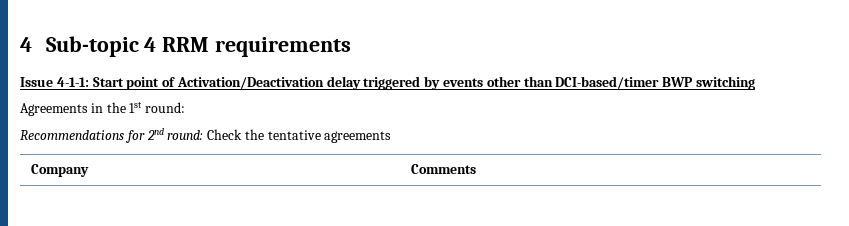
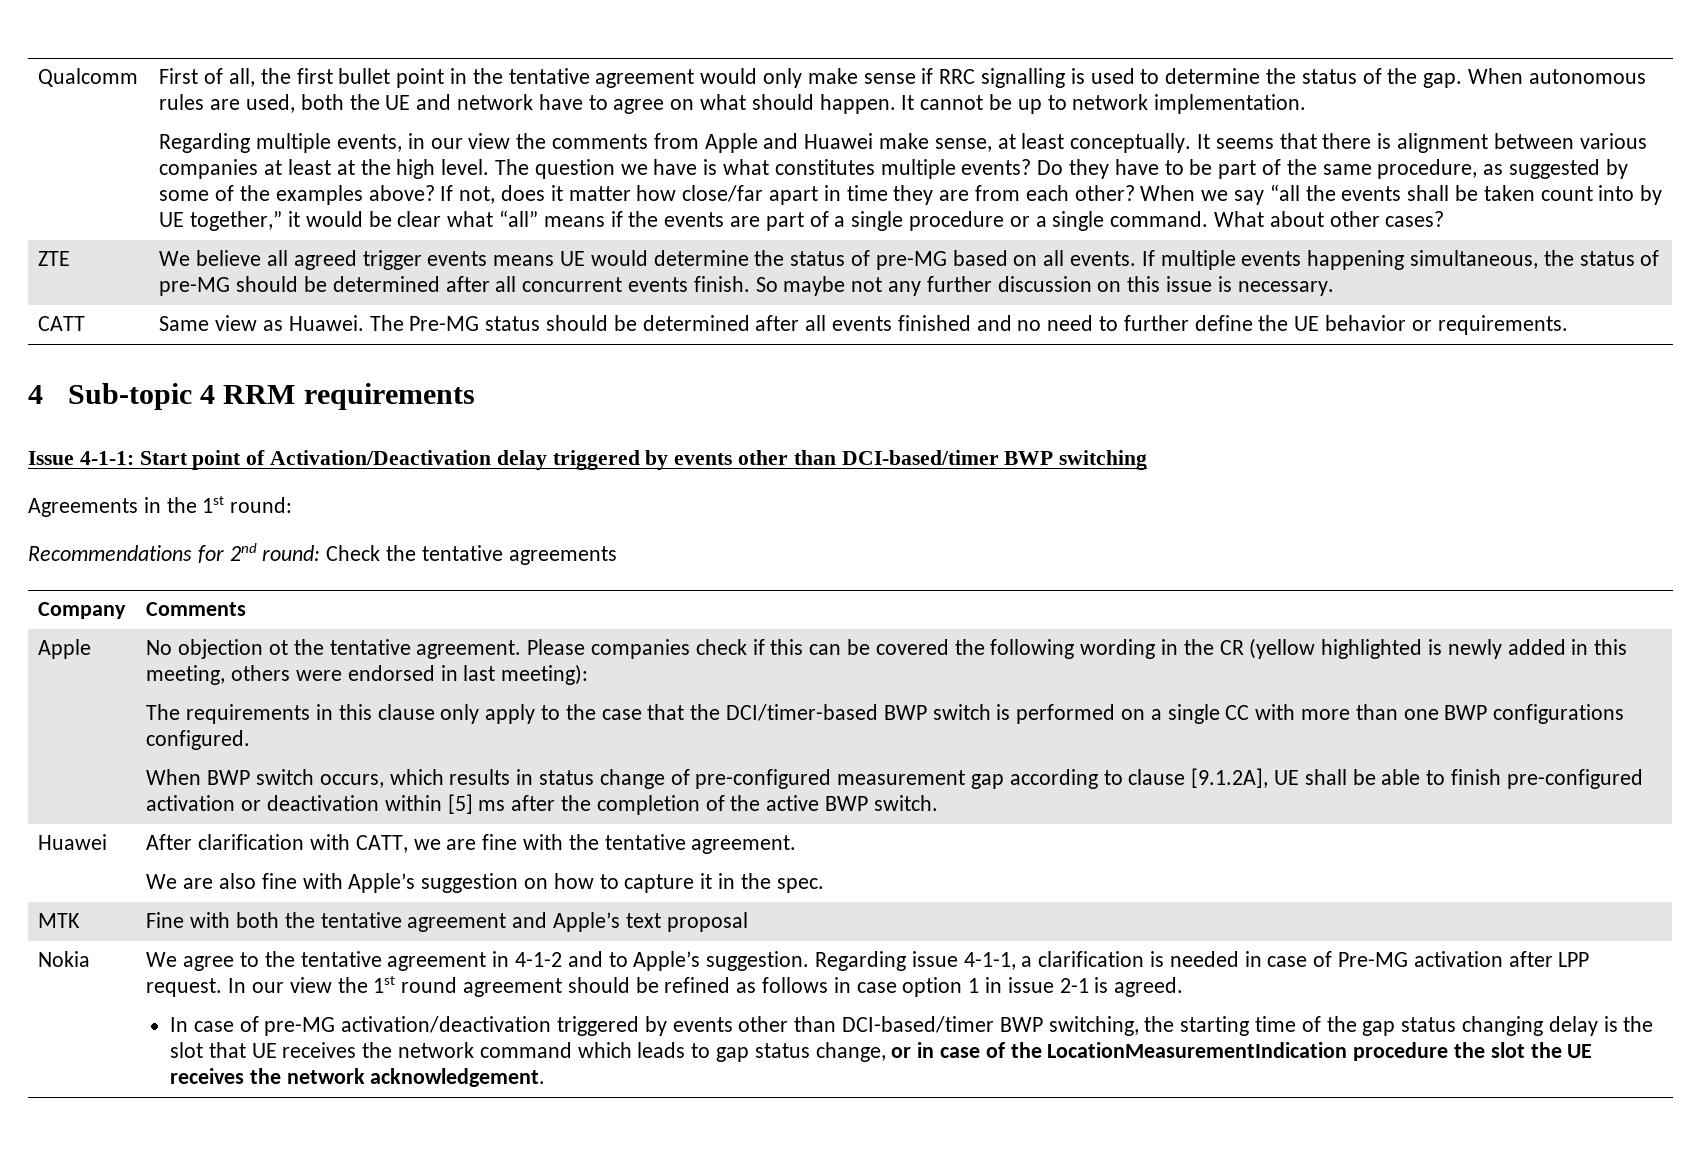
(20, 44) none -> [38,68,139,87] [159,68,1646,88] [159,94,1307,114] [159,133,1647,153] [159,159,1628,179] [159,184,1663,205] [159,210,1445,231] [38,251,71,266] [159,250,1660,270] [159,276,1334,296] [38,316,86,331] [159,315,1568,335] Qualcomm | First of all, the first bullet point in the tentative agreement would only make sense if RRC signalling is used to determine the status of the gap. When autonomous rules are used, both the UE and network have to agree on what should happen. It cannot be up to network implementation. // Regarding multiple events, in our view the comments from Apple and Huawei make sense, at least conceptually. It seems that there is alignment between various companies at least at the high level. The question we have is what constitutes multiple events? Do they have to be part of the same procedure, as suggested by some of the examples above? If not, does it matter how close/far apart in time they are from each other? When we say “all the events shall be taken count into by UE together,” it would be clear what “all” means if the events are part of a single procedure or a single command. What about other cases? // ZTE | We believe all agreed trigger events means UE would determine the status of pre-MG based on all events. If multiple events happening simultaneous, the status of pre-MG should be determined after all concurrent events finish. So maybe not any further discussion on this issue is necessary. // CATT | Same view as Huawei. The Pre-MG status should be determined after all events finished and no need to further define the UE behavior or requirements. //
(477, 169) none -> [38,639,92,659] [146,638,1628,659] [146,664,589,685] [146,704,1625,724] [146,730,251,750] [146,768,1643,789] [146,794,938,815] [38,834,108,850] [146,834,797,854] [146,873,824,893] [38,913,81,928] [146,912,748,932] [38,951,91,967] [146,951,1590,971] [146,976,1184,997] [169,1016,1654,1036] [169,1042,1593,1062] [169,1068,546,1087] // Apple | No objection ot the tentative agreement. Please companies check if this can be covered the following wording in the CR (yellow highlighted is newly added in this meeting, others were endorsed in last meeting): // The requirements in this clause only apply to the case that the DCI/timer-based BWP switch is performed on a single CC with more than one BWP configurations configured. // When BWP switch occurs, which results in status change of pre-configured measurement gap according to clause [9.1.2A], UE shall be able to finish pre-configured activation or deactivation within [5] ms after the completion of the active BWP switch. // Huawei | After clarification with CATT, we are fine with the tentative agreement. // We are also fine with Apple’s suggestion on how to capture it in the spec. // MTK | Fine with both the tentative agreement and Apple’s text proposal // Nokia | We agree to the tentative agreement in 4-1-2 and to Apple’s suggestion. Regarding issue 4-1-1, a clarification is needed in case of Pre-MG activation after LPP request. In our view the 1st round agreement should be refined as follows in case option 1 in issue 2-1 is agreed. // In case of pre-MG activation/deactivation triggered by events other than DCI-based/timer BWP switching, the starting time of the gap status changing delay is the slot that UE receives the network command which leads to gap status change, or in case of the LocationMeasurementIndication procedure the slot the UE receives the network acknowledgement.

